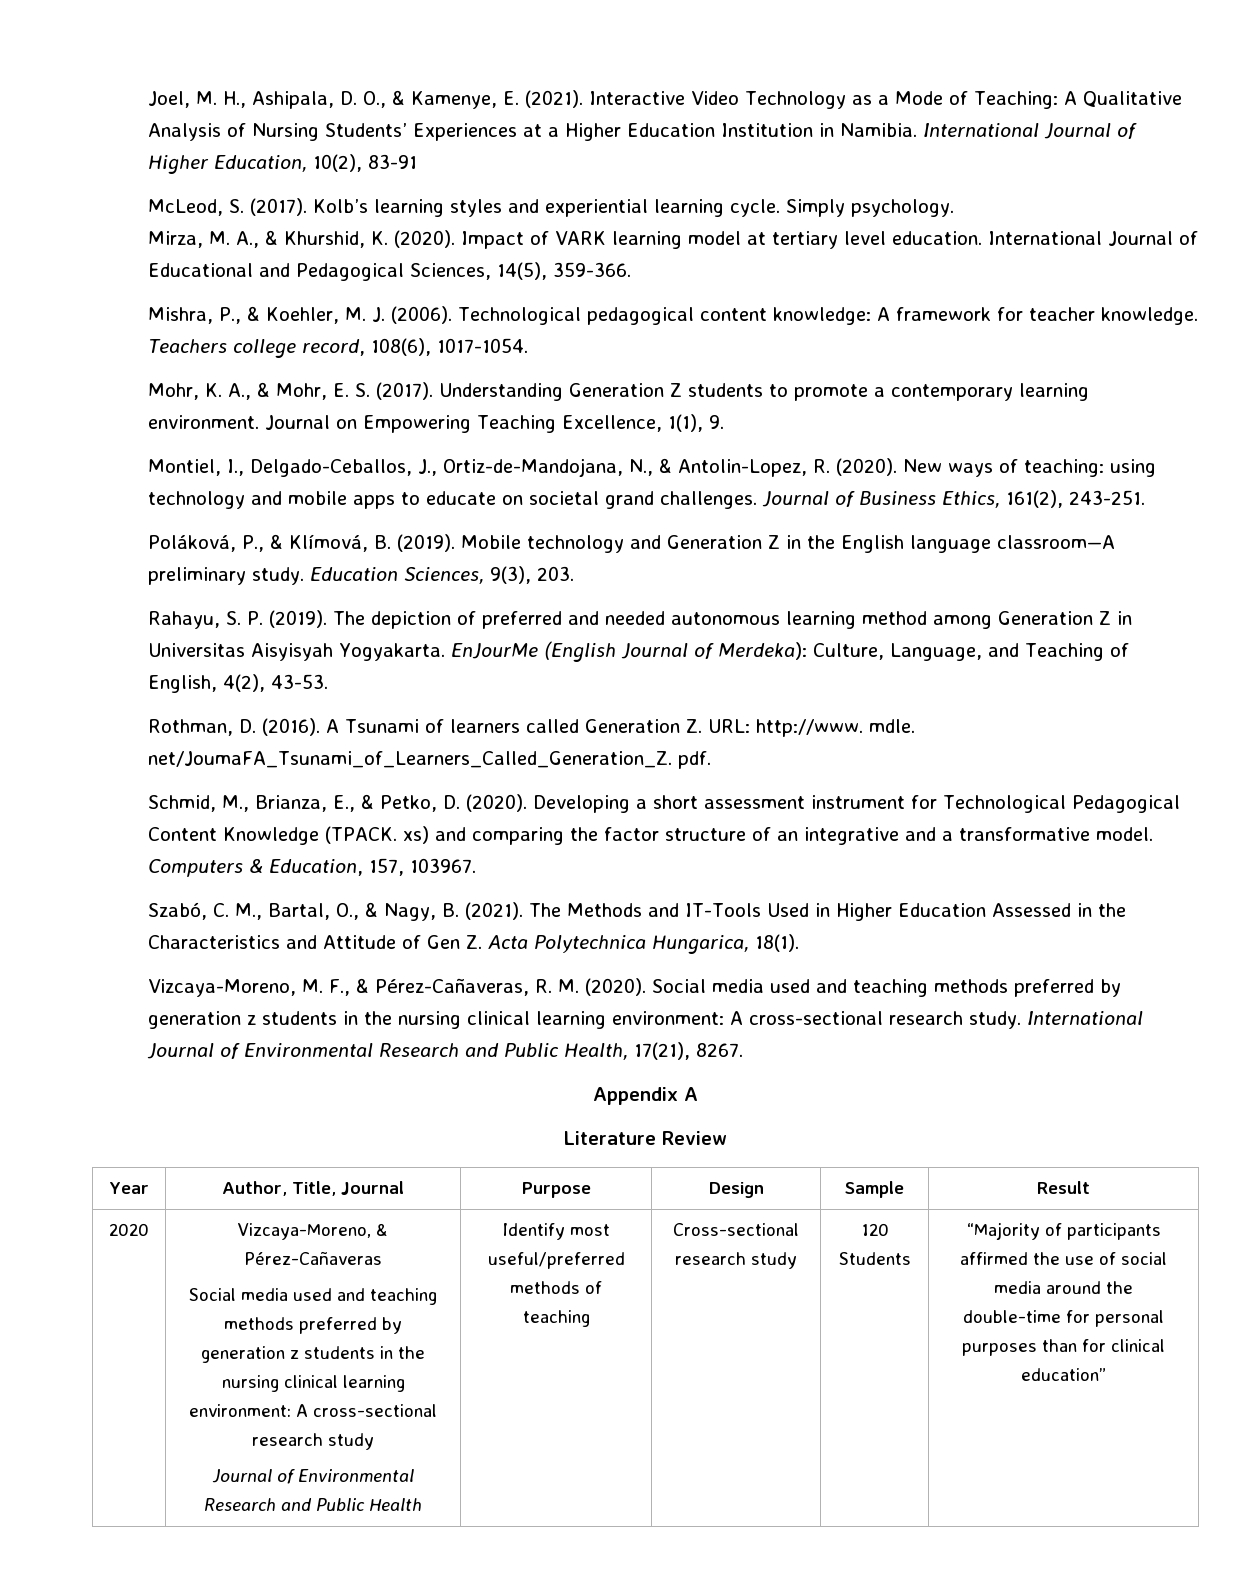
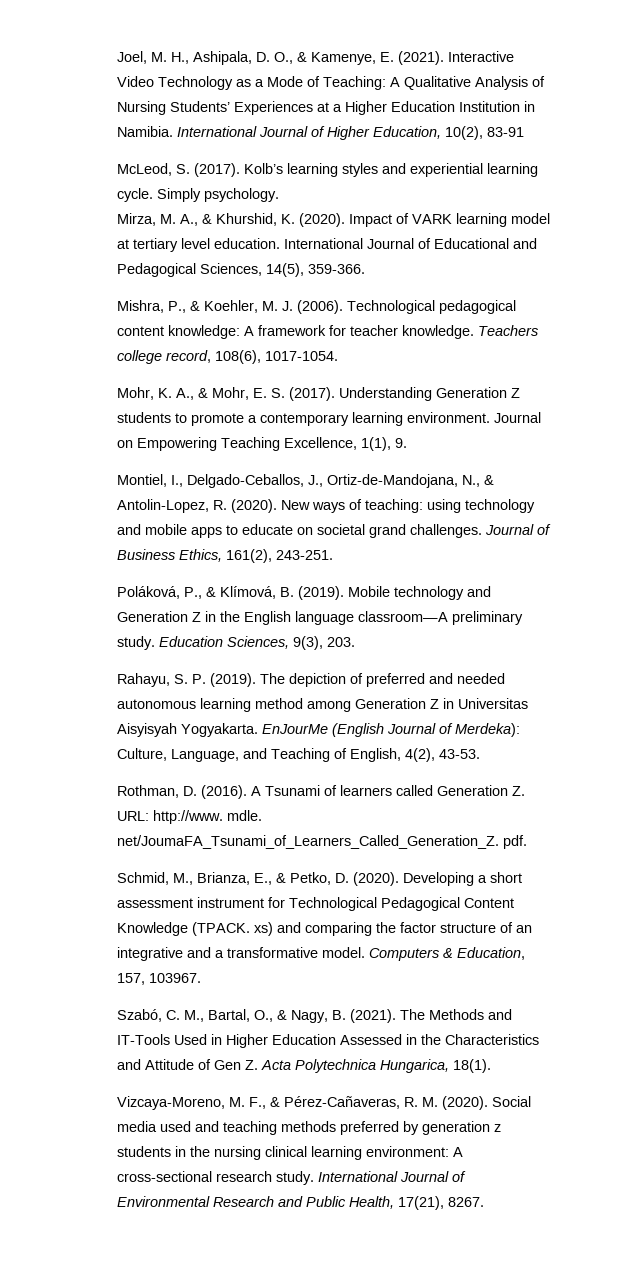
[593,1087,698,1105] [564,1131,727,1145] [109,1182,150,1194] [222,1181,404,1196] [521,1182,591,1198] [708,1182,764,1198] [845,1181,904,1198] [1037,1181,1090,1194] [109,1223,149,1236] [238,1223,388,1240] [244,1251,382,1265] [189,1288,437,1305] [224,1317,402,1334] [201,1346,425,1363] [221,1375,405,1392] [189,1404,437,1417] [252,1433,374,1450] [211,1469,414,1484] [204,1498,422,1511] [502,1223,610,1240] [487,1252,625,1269] [510,1281,602,1294] [522,1310,590,1327] [673,1223,799,1236] [675,1252,797,1269] [860,1223,889,1236] [838,1252,911,1265] [966,1222,1161,1240] [960,1252,1167,1265] [994,1281,1133,1294] [963,1310,1164,1327] [962,1339,1165,1356] [1021,1368,1106,1381] // Appendix A // Literature Review // Year | Author, Title, Journal | Purpose | Design | Sample | Result // 2020 | Vizcaya-Moreno, & Pérez-Cañaveras // Social media used and teaching methods preferred by generation z students in the nursing clinical learning environment: A cross-sectional research study // Journal of Environmental Research and Public Health | Identify most useful/preferred methods of teaching | Cross-sectional research study | 120 Students | “Majority of participants affirmed the use of social media around the double-time for personal purposes than for clinical education” -> (485, 1202) none

